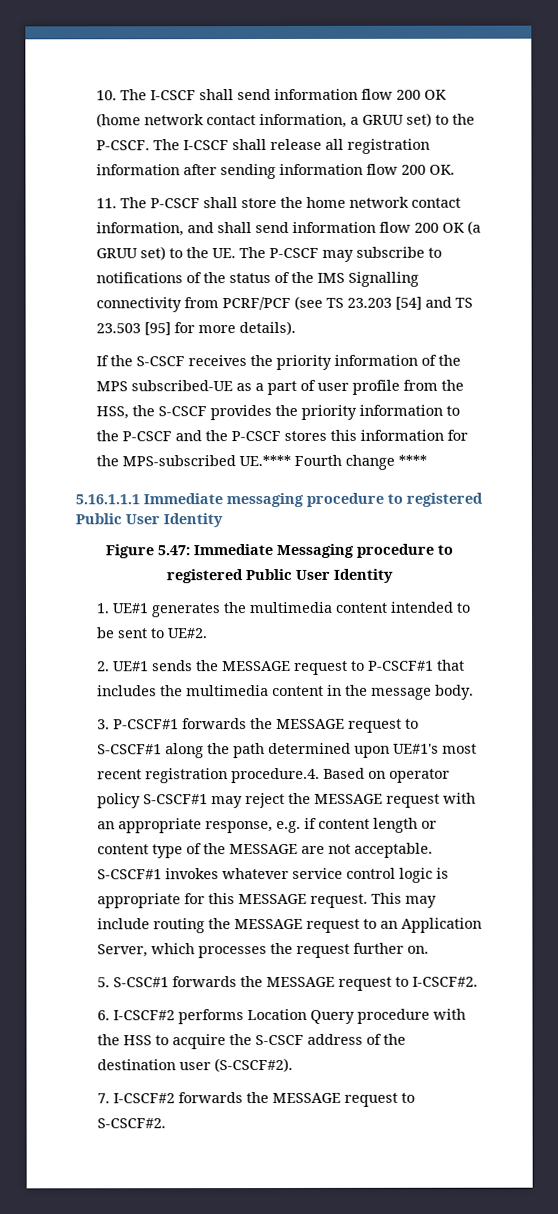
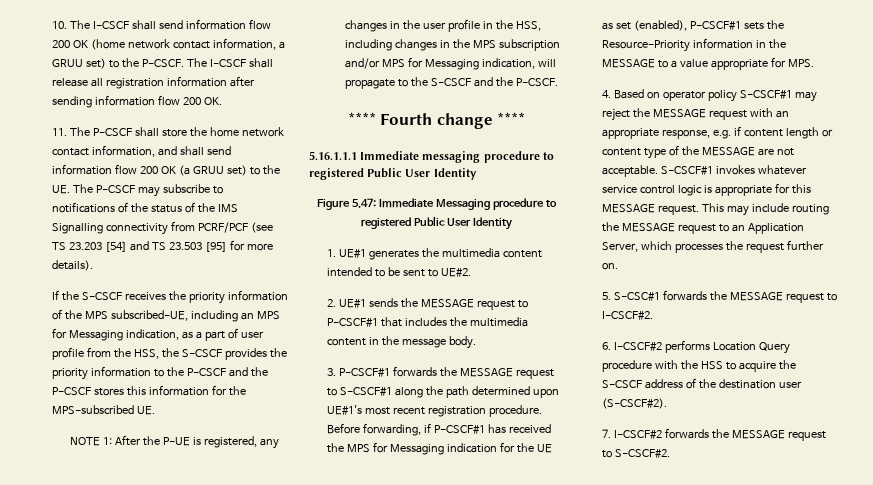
[130,380,233,392] subscribed-UE -> [111,310,281,322] [52,328,180,341] subscribed-UE, including an MPS for Messaging indication,
[238,454,291,467] UE.**** -> [137,406,156,415] [70,435,280,449] [345,19,542,32] [345,39,561,51] [345,57,557,70] [345,77,559,89] [347,112,376,125] UE. // NOTE 1: After the P-UE is registered, any changes in the user profile in the HSS, including changes in the MPS subscription and/or MPS for Messaging indication, will propagate to the S-CSCF and the P-CSCF. // ****
[230,767,320,784] procedure.4. -> [489,405,543,417] [327,423,552,436] [327,442,553,455] [602,20,785,31] [602,38,787,52] [602,57,815,70] [602,90,612,98] procedure. Before forwarding, if P-CSCF#1 has received the MPS for Messaging indication for the UE as set (enabled), P-CSCF#1 sets the Resource-Priority information in the MESSAGE to a value appropriate for MPS. // 4.

